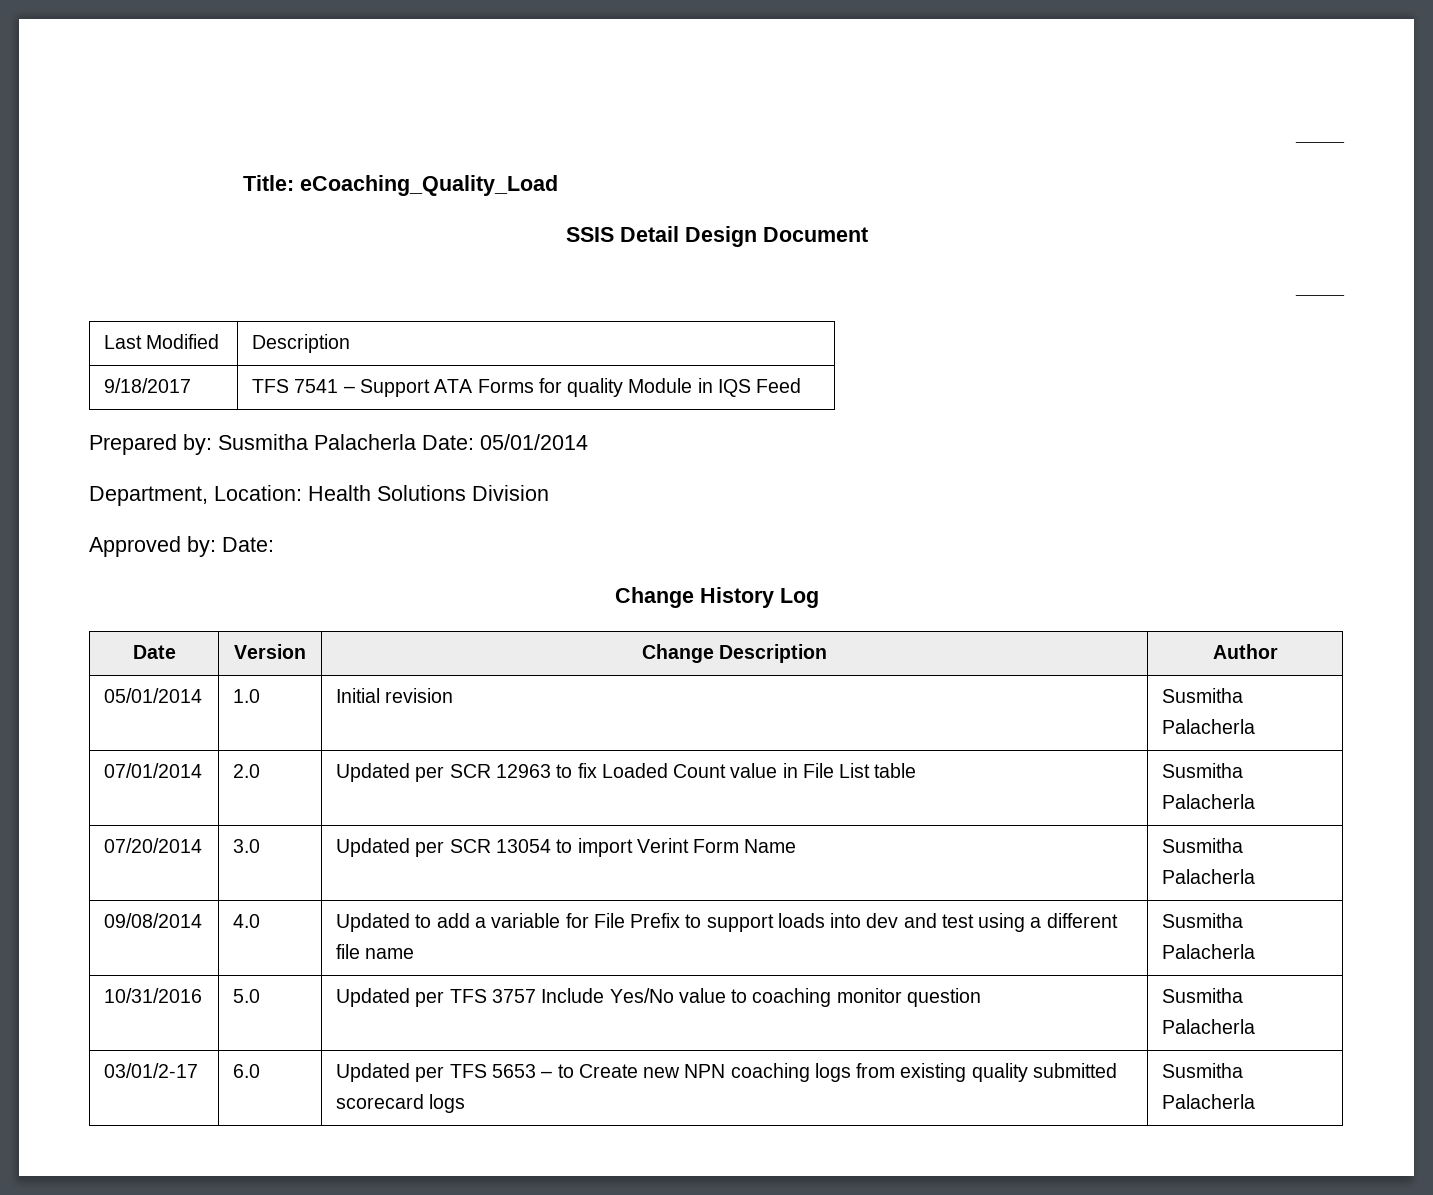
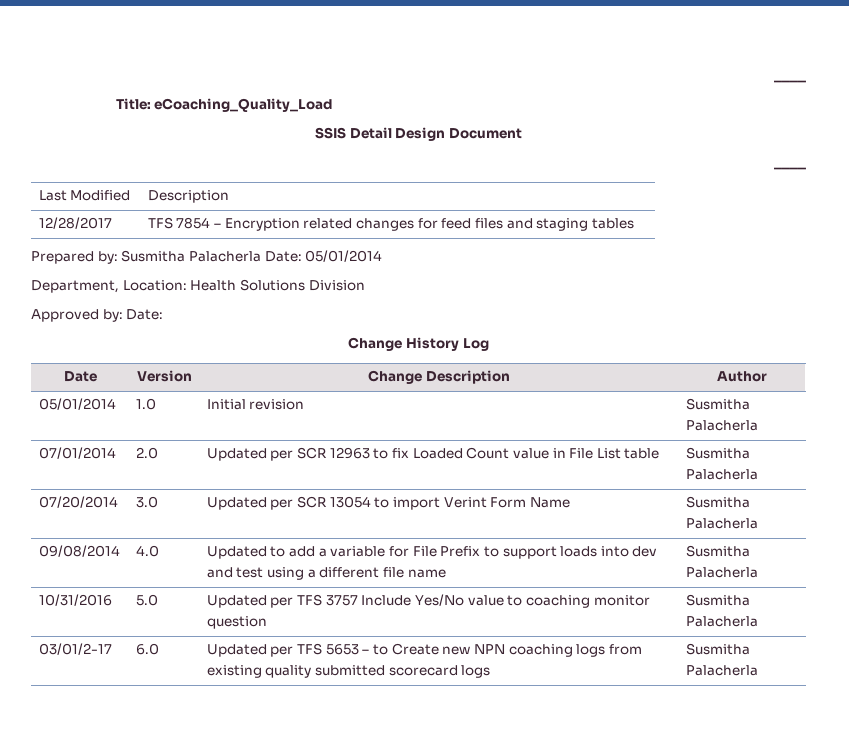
[104,378,192,393] [252,378,802,397] 9/18/2017 | TFS 7541 – Support ATA Forms for quality Module in IQS Feed -> [38,217,112,229] [147,217,634,231] 12/28/2017 | TFS 7854 – Encryption related changes for feed files and staging tables

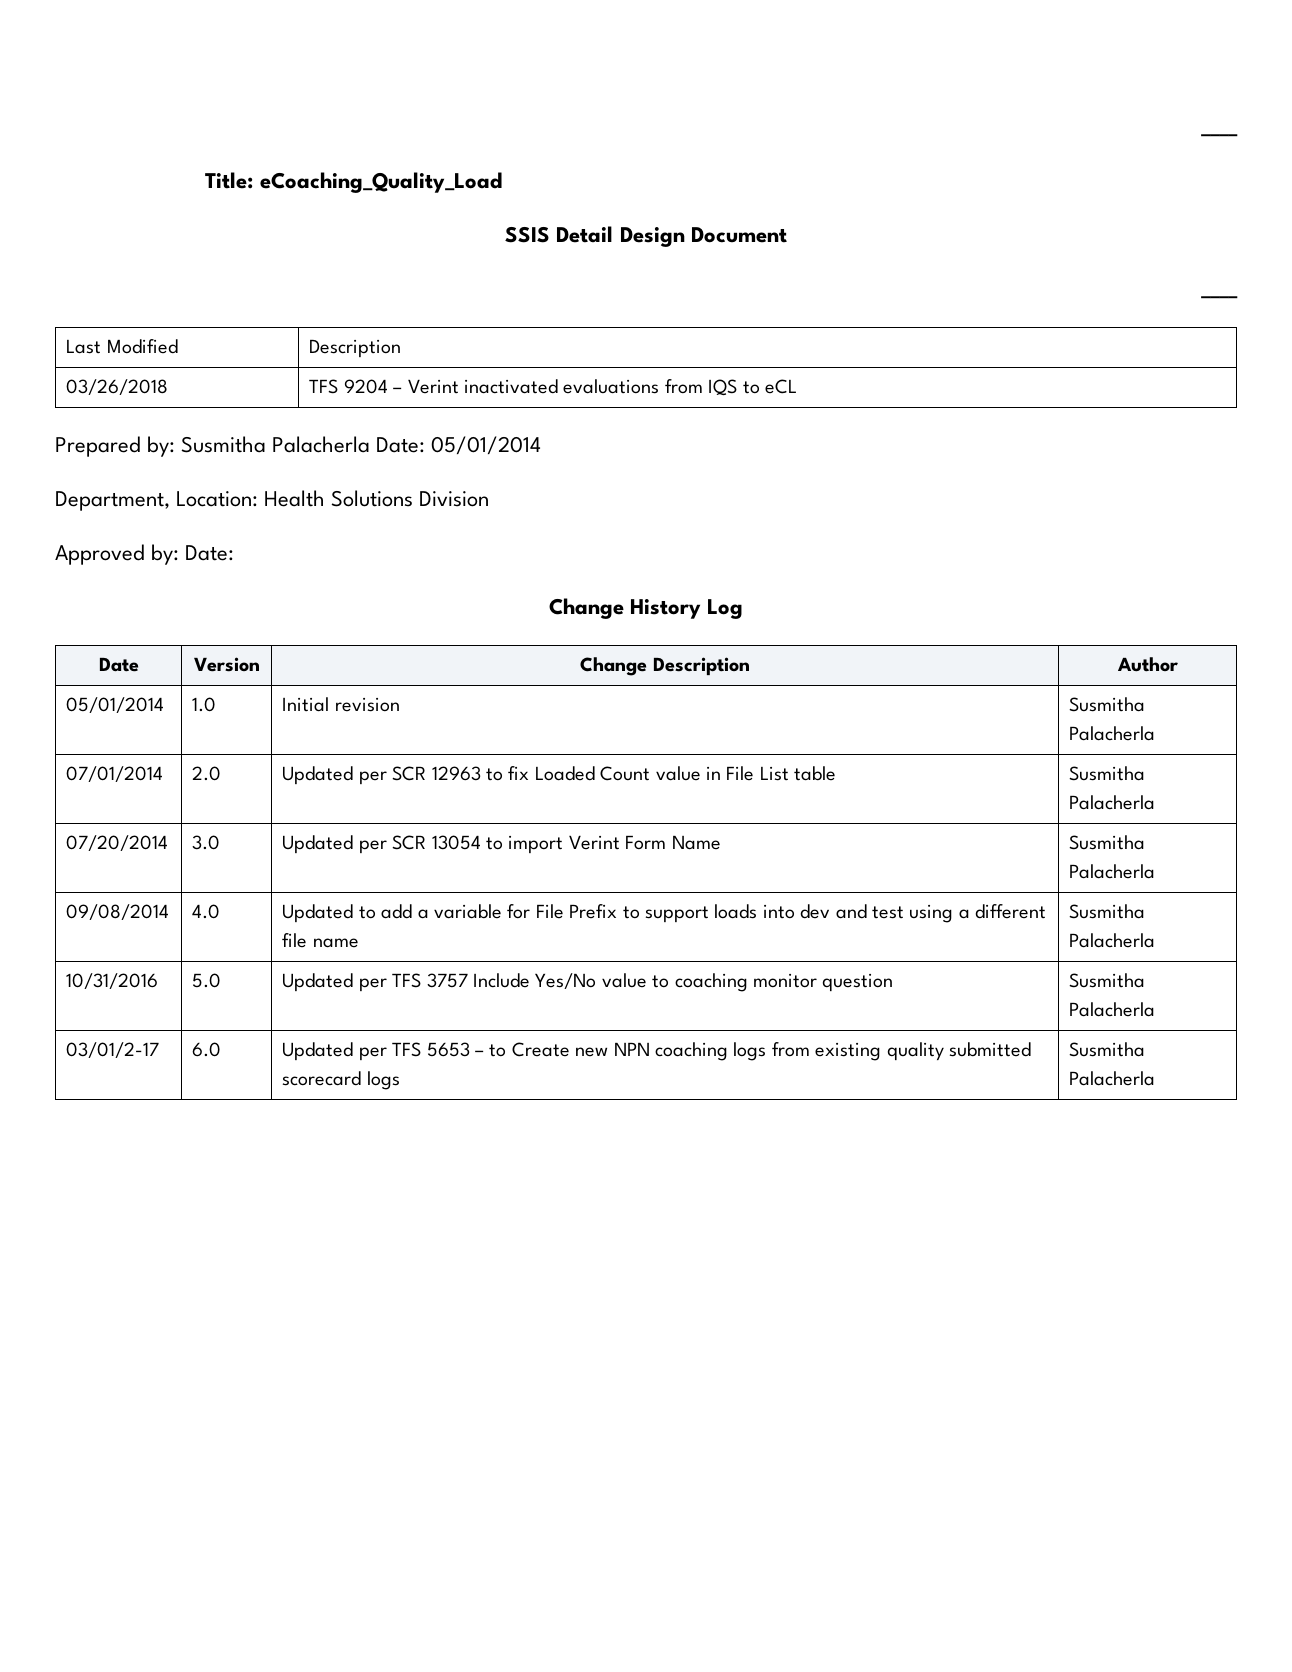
[38,217,112,229] [147,217,634,231] 12/28/2017 | TFS 7854 – Encryption related changes for feed files and staging tables -> [66,379,169,395] [309,379,797,396] 03/26/2018 | TFS 9204 – Verint inactivated evaluations from IQS to eCL

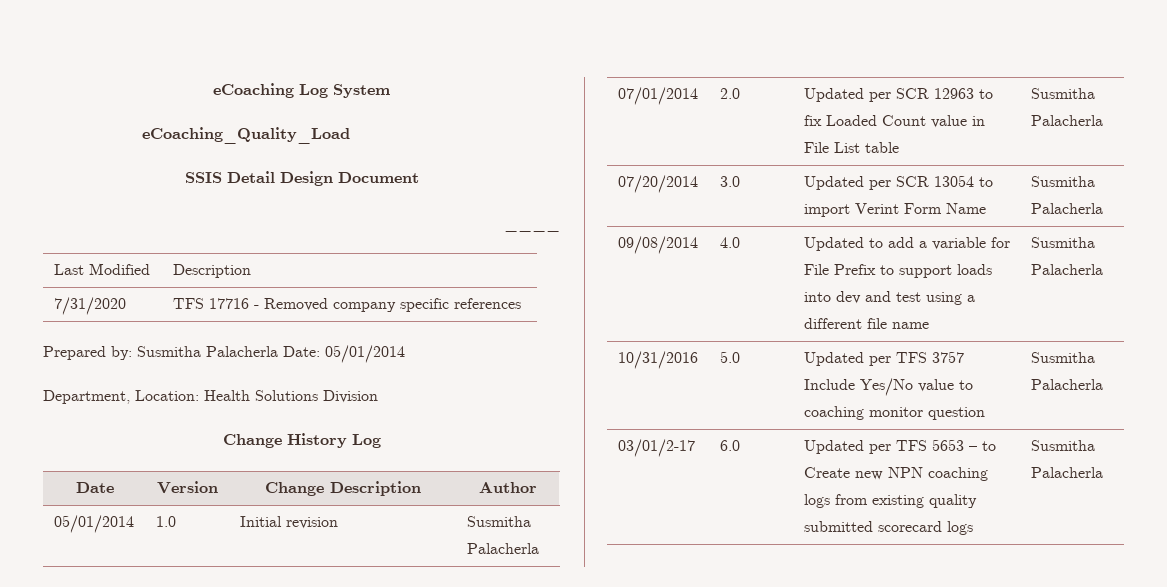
[1201,134,1238,137] [205,172,254,189] ____ // Title: -> [213,83,390,98] eCoaching Log System //
[66,379,169,395] [309,379,797,396] 03/26/2018 | TFS 9204 – Verint inactivated evaluations from IQS to eCL -> [53,297,126,315] [172,298,521,312] 7/31/2020 | TFS 17716 - Removed company specific references
[55,544,235,565] // Approved by: Date: -> (378, 396) none

